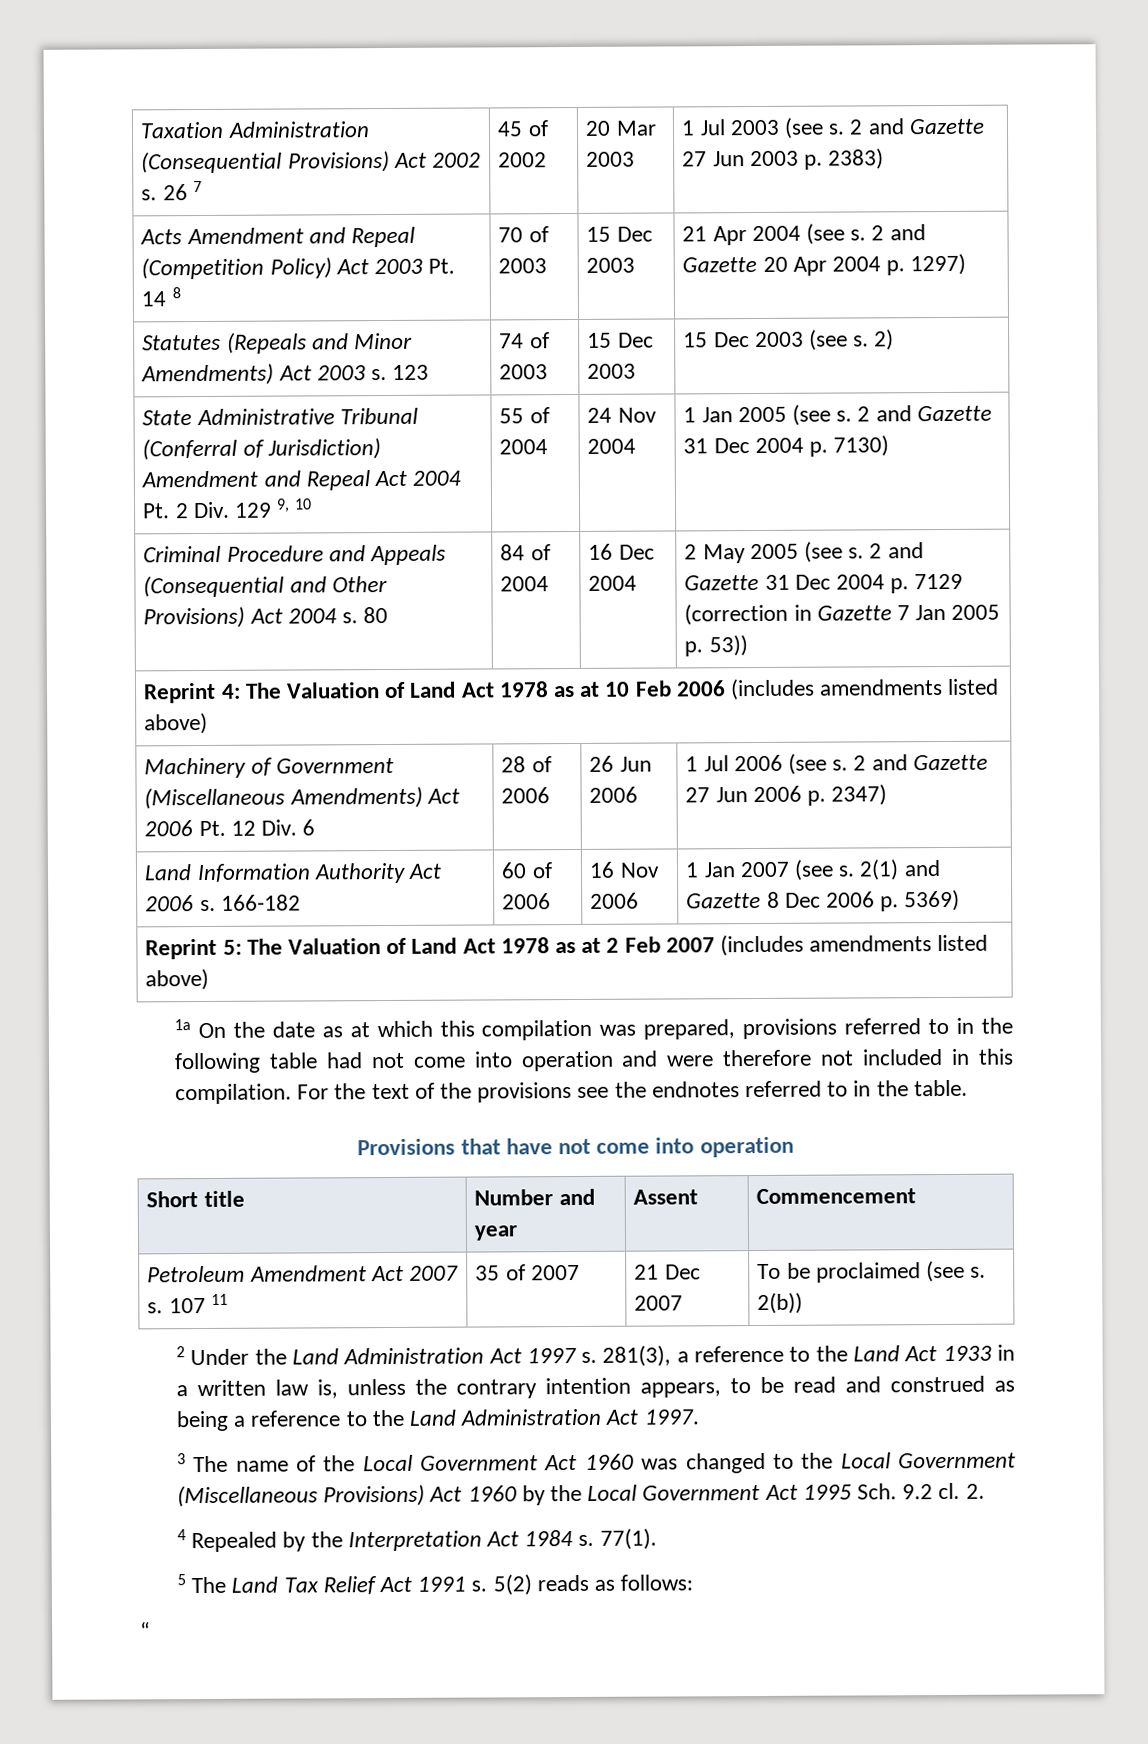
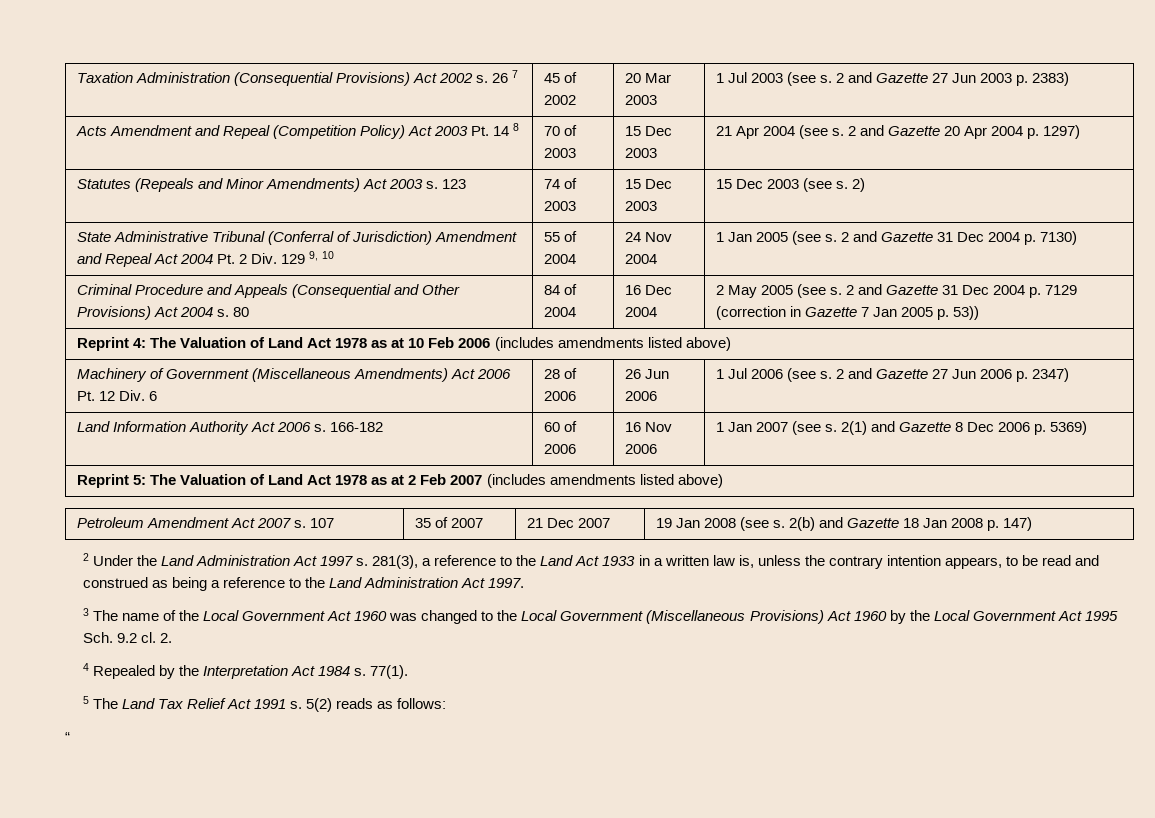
[173,1017,1013,1041] [173,1048,1014,1074] [174,1079,968,1105] [357,1136,794,1158] [146,1190,245,1208] [474,1188,595,1206] [474,1225,518,1241] [633,1189,699,1205] [756,1188,917,1205] // 1a On the date as at which this compilation was prepared, provisions referred to in the following table had not come into operation and were therefore not included in this compilation. For the text of the provisions see the endnotes referred to in the table. // Provisions that have not come into operation // Short title | Number and year | Assent | Commencement -> (723, 481) none
[210,1293,228,1305] 11 -> (335, 523) none
[757,1260,987,1283] [757,1292,804,1315] To be proclaimed (see s. 2(b)) -> [655,517,1033,531] 19 Jan 2008 (see s. 2(b) and Gazette 18 Jan 2008 p. 147)

